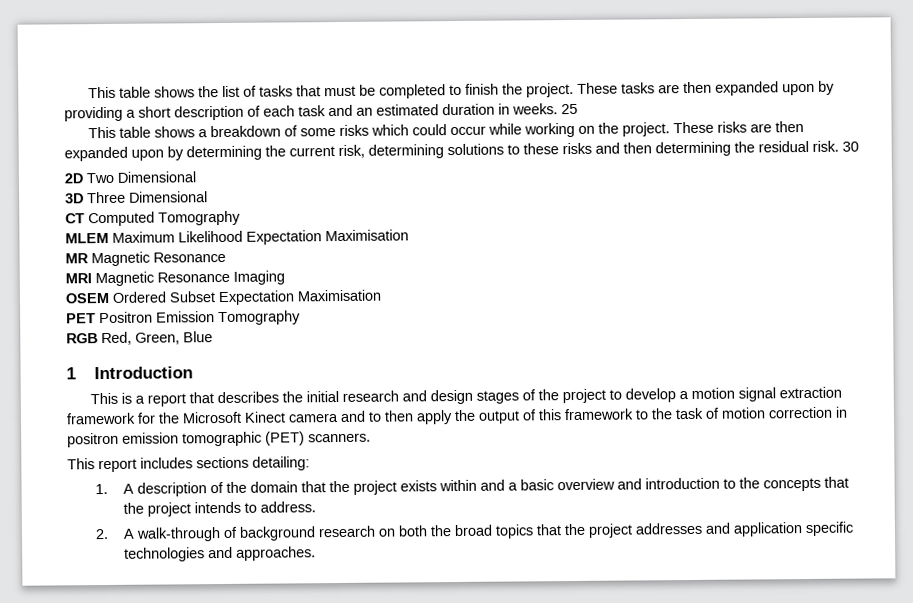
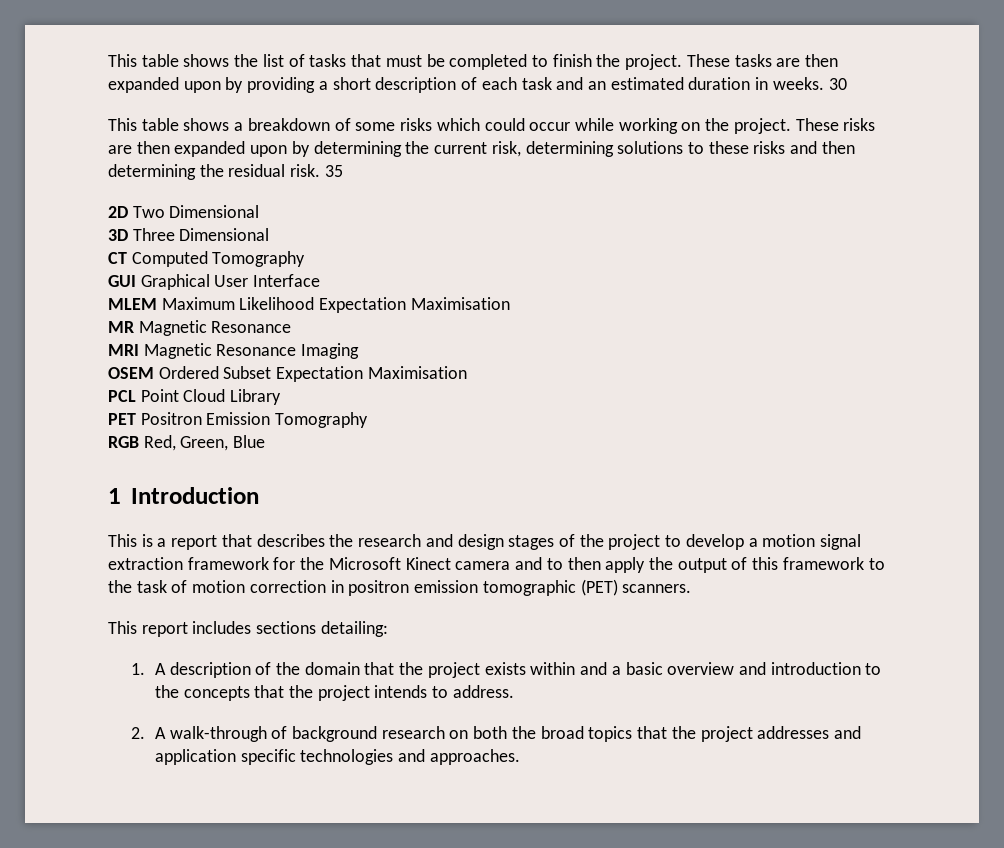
[561,103,578,115] 25 -> [828,78,847,90] 30
[842,141,859,152] 30 -> [324,165,343,177] 35
(241, 218) none -> [108,274,321,290] // GUI Graphical User Interface
(381, 295) none -> [108,389,282,405] // PCL Point Cloud Library
[305,391,339,403] initial -> (354, 540) none

